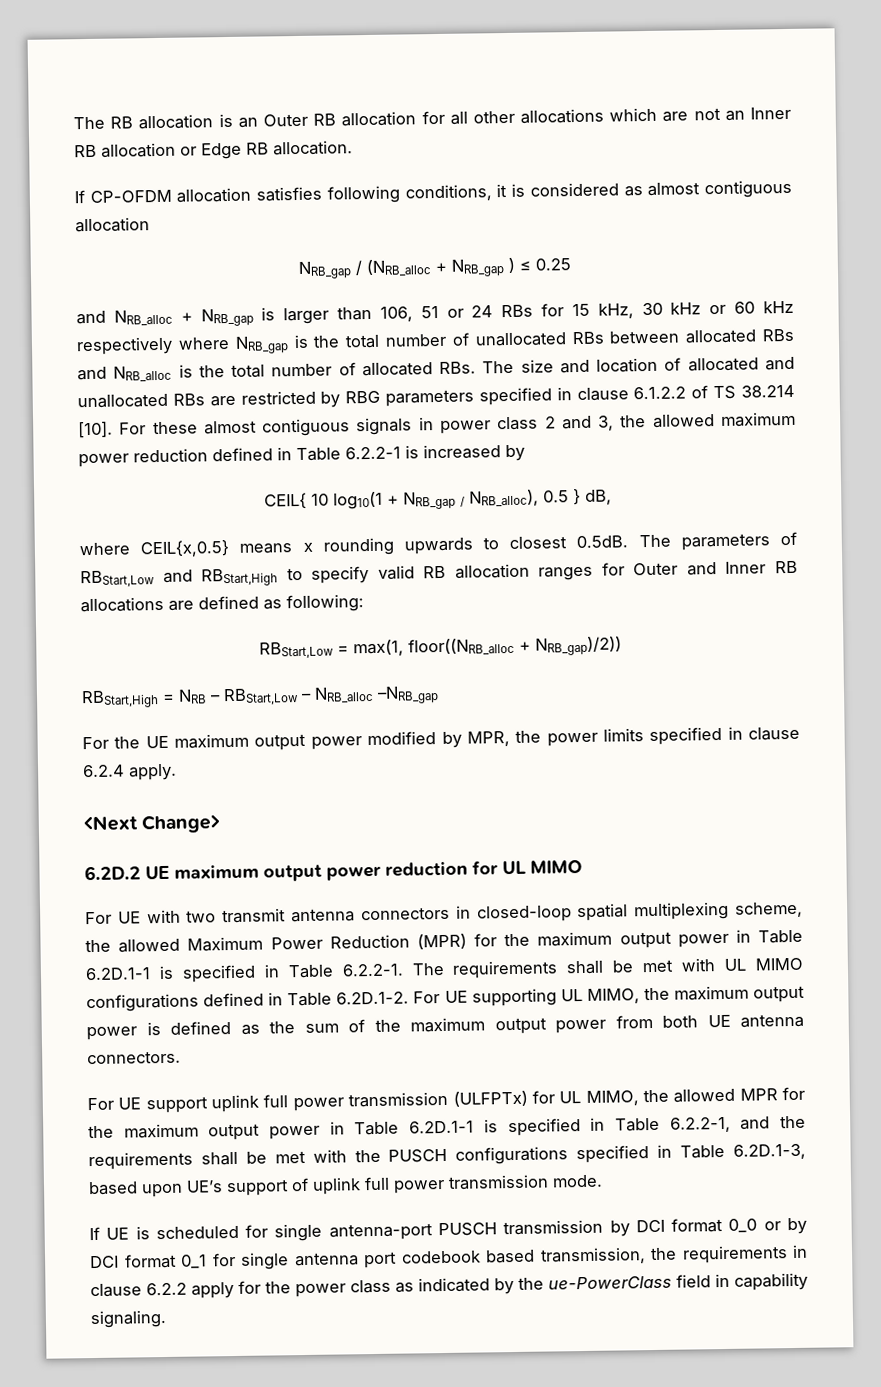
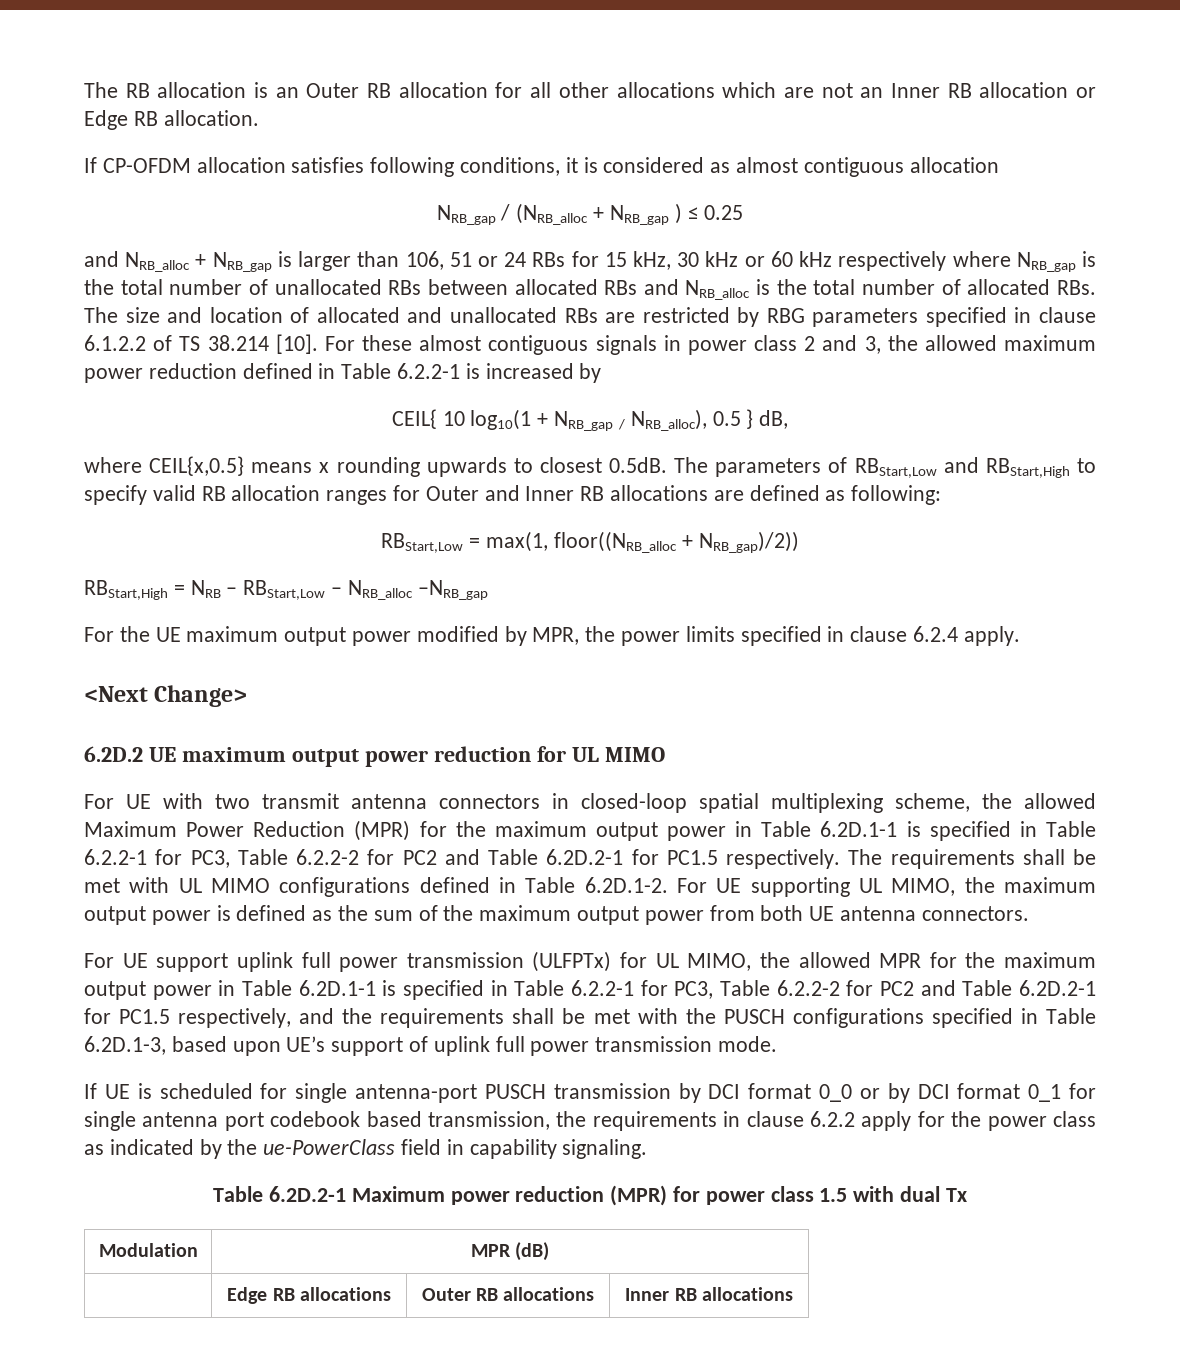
[341,963,404,977] 6.2.2-1. -> [84,849,840,869] 6.2.2-1 for PC3, Table 6.2.2-2 for PC2 and Table 6.2D.2-1 for PC1.5 respectively.
[669,1116,731,1133] 6.2.2-1, -> [571,980,1096,999] [84,1008,292,1028] 6.2.2-1 for PC3, Table 6.2.2-2 for PC2 and Table 6.2D.2-1 for PC1.5 respectively,
(167, 1319) none -> [213,1185,967,1206] [98,1243,198,1257] [470,1242,550,1261] [227,1287,391,1304] [421,1287,595,1301] [625,1287,793,1301] // Table 6.2D.2-1 Maximum power reduction (MPR) for power class 1.5 with dual Tx // Modulation | MPR (dB) // | Edge RB allocations | Outer RB allocations | Inner RB allocations

